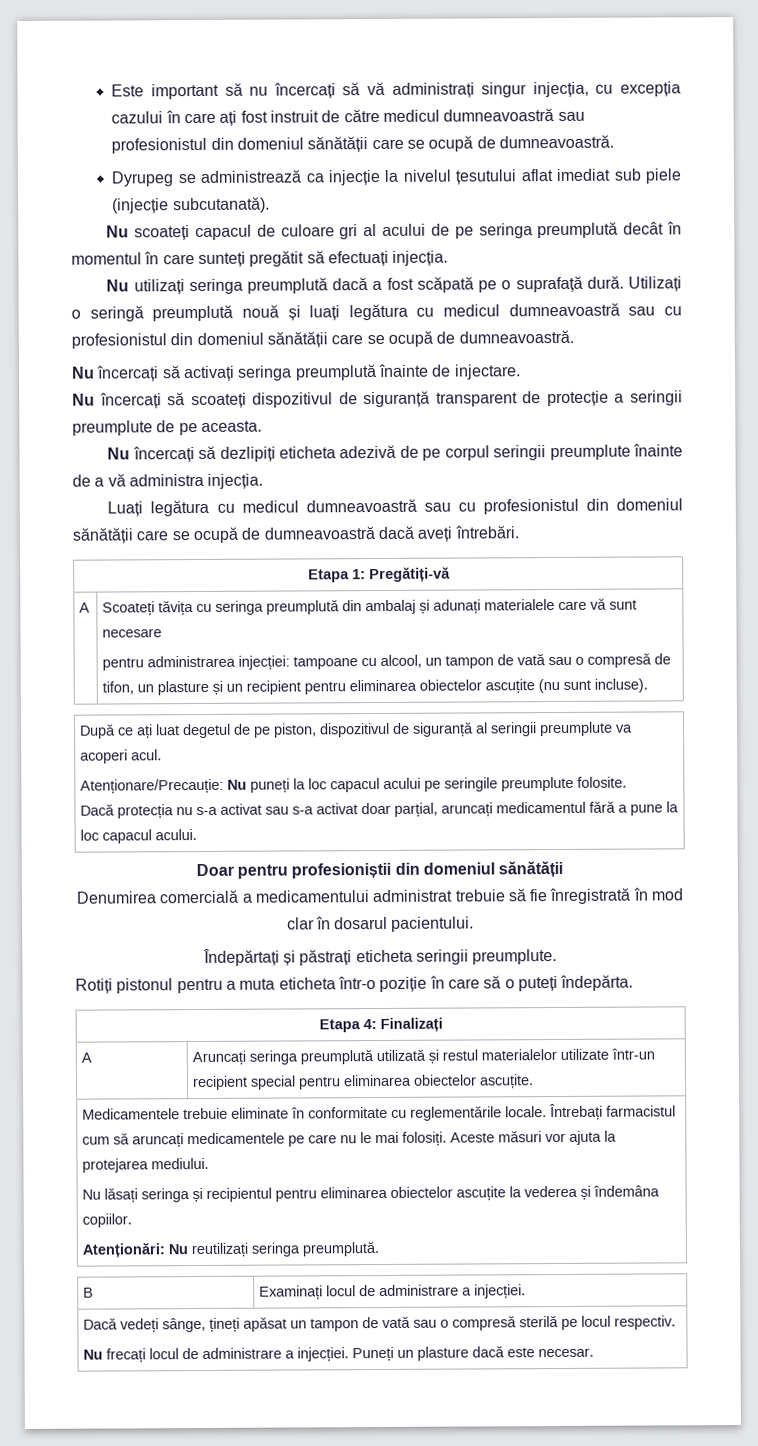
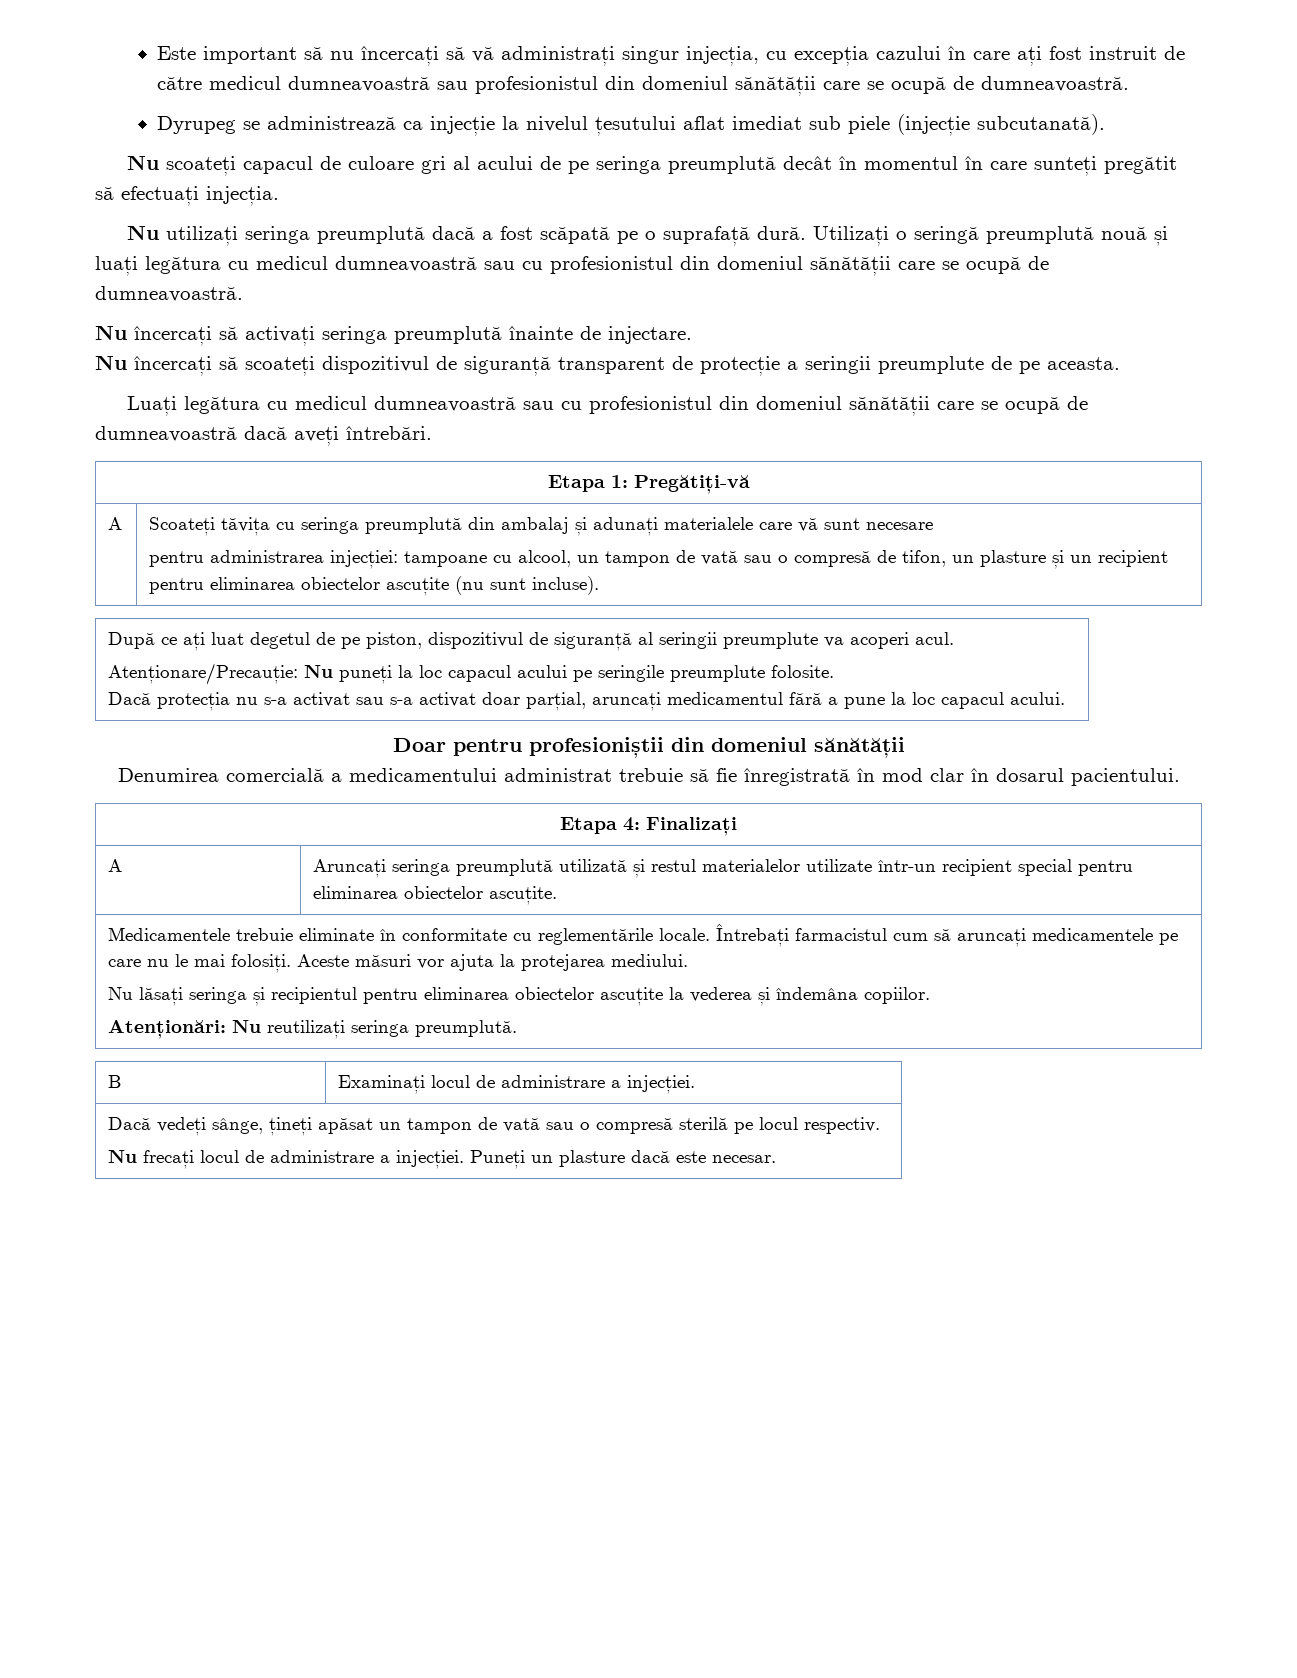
[107,443,683,463] [72,473,264,489] // Nu încercați să dezlipiți eticheta adezivă de pe corpul seringii preumplute înainte de a vă administra injecția. -> (1120, 363) none
[202,948,558,966] [75,974,634,994] // Îndepărtați și păstrați eticheta seringii preumplute. // Rotiți pistonul pentru a muta eticheta într-o poziție în care să o puteți îndepărta. -> (1180, 777) none

